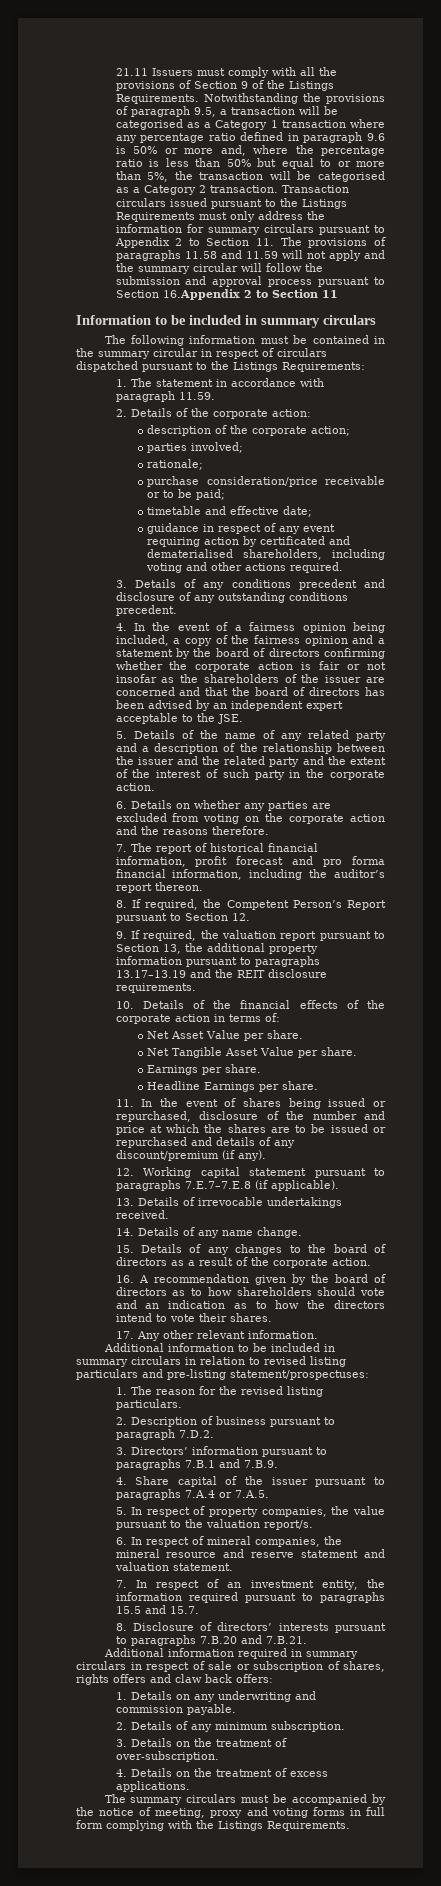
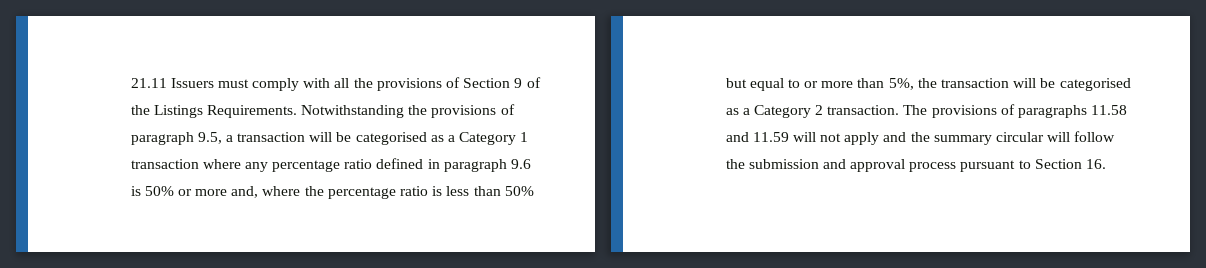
[281,185,349,193] [115,198,347,209] [115,211,325,222] [115,224,385,235] [114,237,275,248] Transaction circulars issued pursuant to the Listings Requirements must only address the information for summary circulars pursuant to Appendix 2 to Section 11. -> (900, 110) none
[162,289,338,300] [76,315,376,328] [104,335,386,346] [76,348,327,359] [76,361,365,372] [115,378,324,387] [115,391,215,402] [115,408,311,419] [147,425,351,436] [147,442,244,453] [147,459,204,470] [147,476,385,487] [147,489,226,500] [147,506,313,517] [147,523,336,534] [147,536,351,547] [147,549,385,560] [146,562,344,573] [115,579,385,590] [115,592,348,603] [115,605,177,616] [115,622,385,633] [115,635,385,646] [115,648,385,659] [115,661,386,672] [115,674,385,683] [115,687,385,696] [115,700,343,711] [115,713,243,724] [115,730,386,741] [115,743,385,754] [115,756,386,767] [115,769,385,780] [115,783,155,791] [115,800,331,811] [115,813,385,824] [115,826,269,835] [115,843,318,854] [115,856,385,867] [115,869,385,880] [115,882,203,893] [115,899,386,910] [115,913,250,923] [115,930,385,941] [115,943,318,954] [115,956,320,967] [115,969,327,978] [115,983,196,993] [115,1000,385,1009] [115,1013,280,1024] [147,1030,304,1041] [147,1047,358,1058] [147,1064,262,1075] [147,1081,319,1092] [115,1098,386,1109] [115,1111,385,1122] [115,1124,386,1135] [115,1137,295,1148] [115,1150,266,1161] [115,1167,385,1178] [115,1180,339,1191] [115,1197,342,1208] [115,1210,169,1219] [115,1227,302,1238] [115,1244,386,1255] [115,1257,371,1268] [115,1274,386,1285] [115,1287,385,1296] [115,1300,385,1309] [115,1313,272,1322] [115,1330,318,1341] [103,1343,335,1352] [76,1356,346,1367] [76,1369,369,1380] [115,1386,323,1397] [115,1399,182,1410] [115,1416,335,1427] [115,1429,214,1440] [115,1446,327,1457] [115,1459,278,1470] [115,1476,385,1487] [115,1489,269,1500] [115,1506,385,1517] [115,1519,313,1530] [115,1536,342,1547] [115,1549,385,1558] [114,1562,233,1571] [115,1579,385,1590] [115,1592,385,1603] [115,1605,199,1614] [115,1622,386,1633] [115,1635,307,1646] [103,1648,358,1659] [76,1661,385,1672] [76,1674,273,1685] [115,1691,316,1702] [115,1704,236,1715] [115,1721,345,1732] [115,1738,287,1747] [115,1751,219,1762] [115,1768,328,1777] [115,1781,190,1792] [104,1794,387,1805] [76,1807,385,1818] [76,1820,350,1831] 16.Appendix 2 to Section 11 // Information to be included in summary circulars // The following information must be contained in the summary circular in respect of circulars dispatched pursuant to the Listings Requirements: // 1. The statement in accordance with paragraph 11.59. // 2. Details of the corporate action: // description of the corporate action; // parties involved; // rationale; // purchase consideration/price receivable or to be paid; // timetable and effective date; // guidance in respect of any event requiring action by certificated and dematerialised shareholders, including voting and other actions required. // 3. Details of any conditions precedent and disclosure of any outstanding conditions precedent. // 4. In the event of a fairness opinion being included, a copy of the fairness opinion and a statement by the board of directors confirming whether the corporate action is fair or not insofar as the shareholders of the issuer are concerned and that the board of directors has been advised by an independent expert acceptable to the JSE. // 5. Details of the name of any related party and a description of the relationship between the issuer and the related party and the extent of the interest of such party in the corporate action. // 6. Details on whether any parties are excluded from voting on the corporate action and the reasons therefore. // 7. The report of historical financial information, profit forecast and pro forma financial information, including the auditor’s report thereon. // 8. If required, the Competent Person’s Report pursuant to Section 12. // 9. If required, the valuation report pursuant to Section 13, the additional property information pursuant to paragraphs 13.17–13.19 and the REIT disclosure requirements. // 10. Details of the financial effects of the corporate action in terms of: // Net Asset Value per share. // Net Tangible Asset Value per share. // Earnings per share. // Headline Earnings per share. // 11. In the event of shares being issued or repurchased, disclosure of the number and price at which the shares are to be issued or repurchased and details of any discount/premium (if any). // 12. Working capital statement pursuant to paragraphs 7.E.7–7.E.8 (if applicable). // 13. Details of irrevocable undertakings received. // 14. Details of any name change. // 15. Details of any changes to the board of directors as a result of the corporate action. // 16. A recommendation given by the board of directors as to how shareholders should vote and an indication as to how the directors intend to vote their shares. // 17. Any other relevant information. // Additional information to be included in summary circulars in relation to revised listing particulars and pre-listing statement/prospectuses: // 1. The reason for the revised listing particulars. // 2. Description of business pursuant to paragraph 7.D.2. // 3. Directors’ information pursuant to paragraphs 7.B.1 and 7.B.9. // 4. Share capital of the issuer pursuant to paragraphs 7.A.4 or 7.A.5. // 5. In respect of property companies, the value pursuant to the valuation report/s. // 6. In respect of mineral companies, the mineral resource and reserve statement and valuation statement. // 7. In respect of an investment entity, the information required pursuant to paragraphs 15.5 and 15.7. // 8. Disclosure of directors’ interests pursuant to paragraphs 7.B.20 and 7.B.21. // Additional information required in summary circulars in respect of sale or subscription of shares, rights offers and claw back offers: // 1. Details on any underwriting and commission payable. // 2. Details of any minimum subscription. // 3. Details on the treatment of over-subscription. // 4. Details on the treatment of excess applications. // The summary circulars must be accompanied by the notice of meeting, proxy and voting forms in full form complying with the Listings Requirements. -> [1086,159,1107,169] 16.

